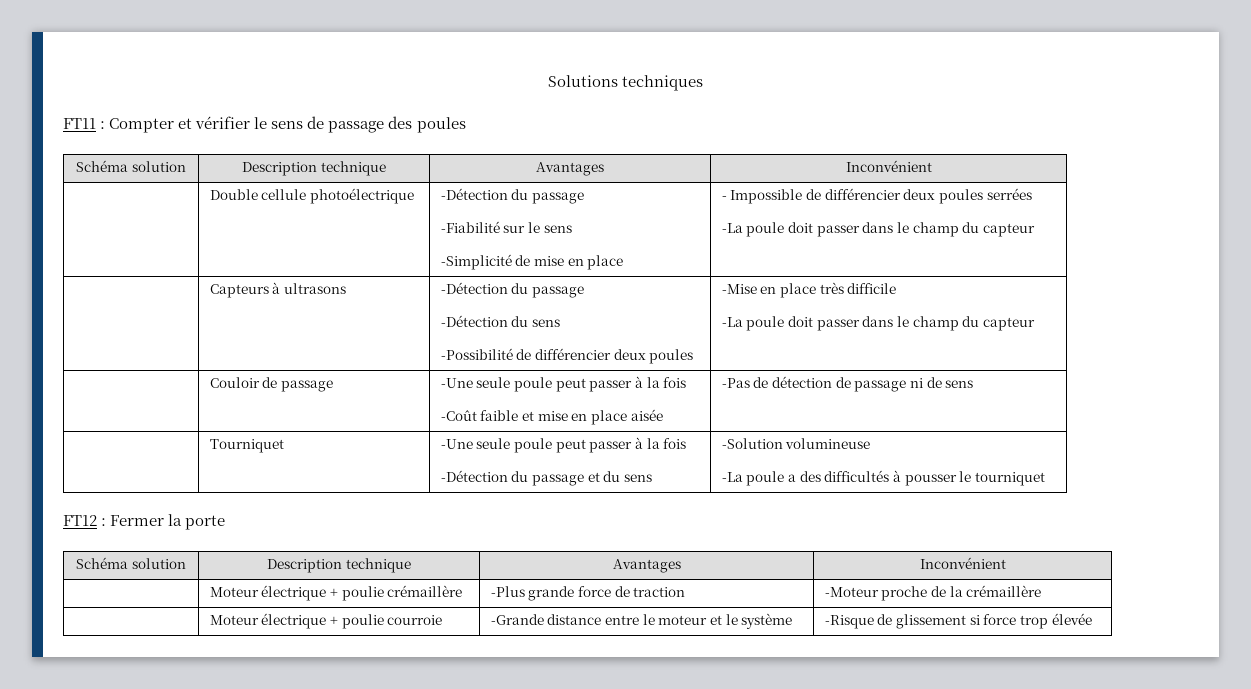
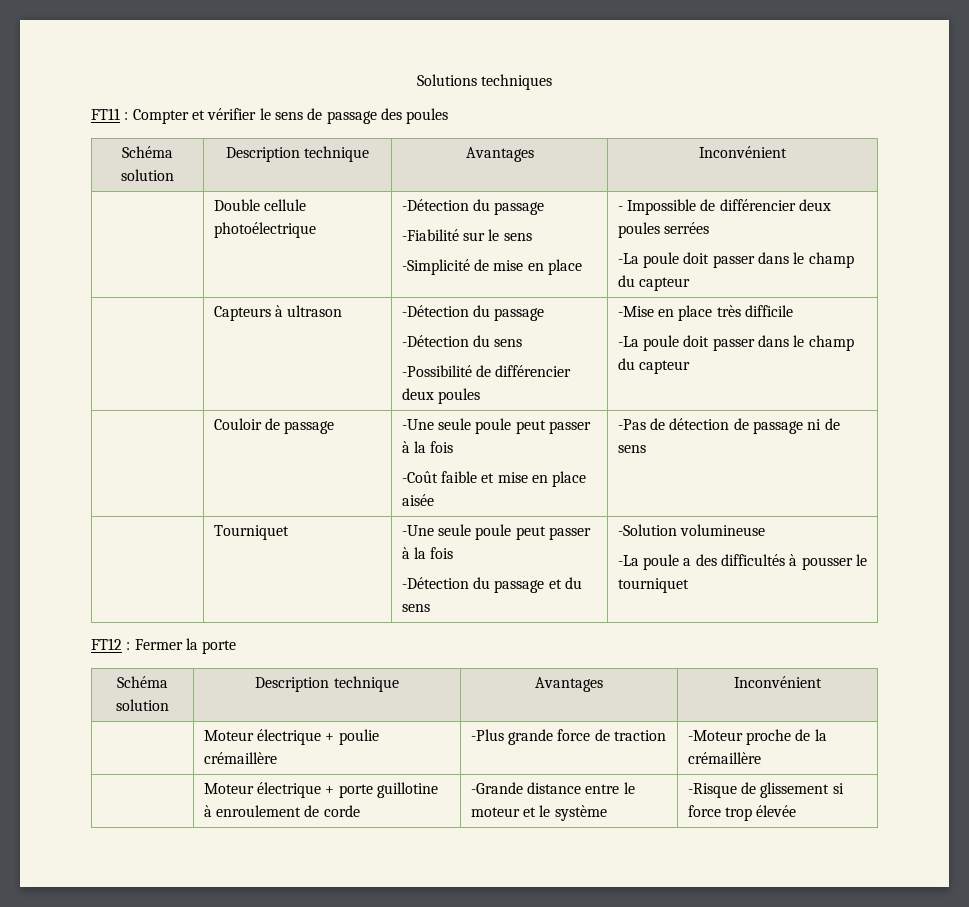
[284,283,347,294] ultrasons -> [287,305,343,317] ultrason
[341,614,443,629] poulie courroie -> [338,782,439,798] [203,805,360,817] porte guillotine à enroulement de corde

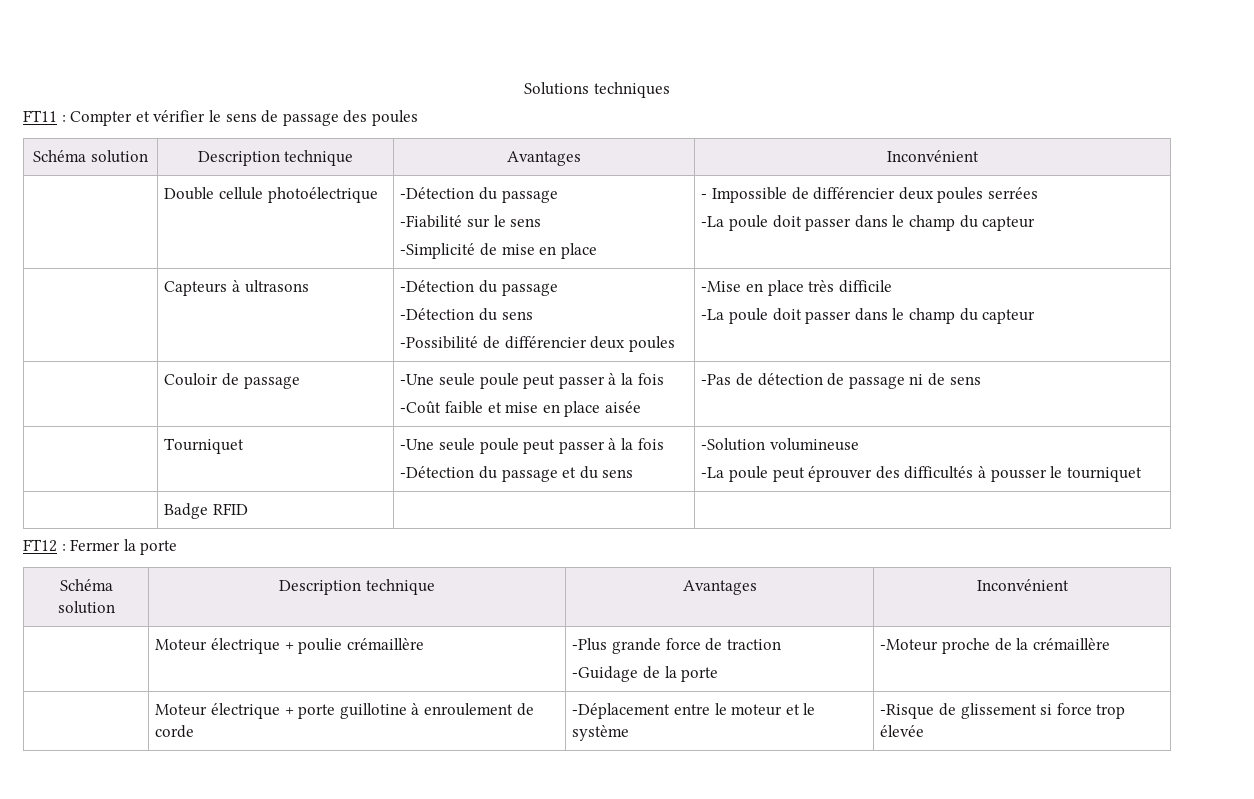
[287,305,343,317] ultrason -> [244,280,309,293] ultrasons
[683,558,692,566] a -> [772,466,873,482] peut éprouver
(689, 585) none -> [164,503,248,519] // | Badge RFID | |
(667, 735) none -> [572,666,719,682] // -Guidage de la porte
[470,782,582,794] -Grande distance -> [572,703,671,719] -Déplacement

